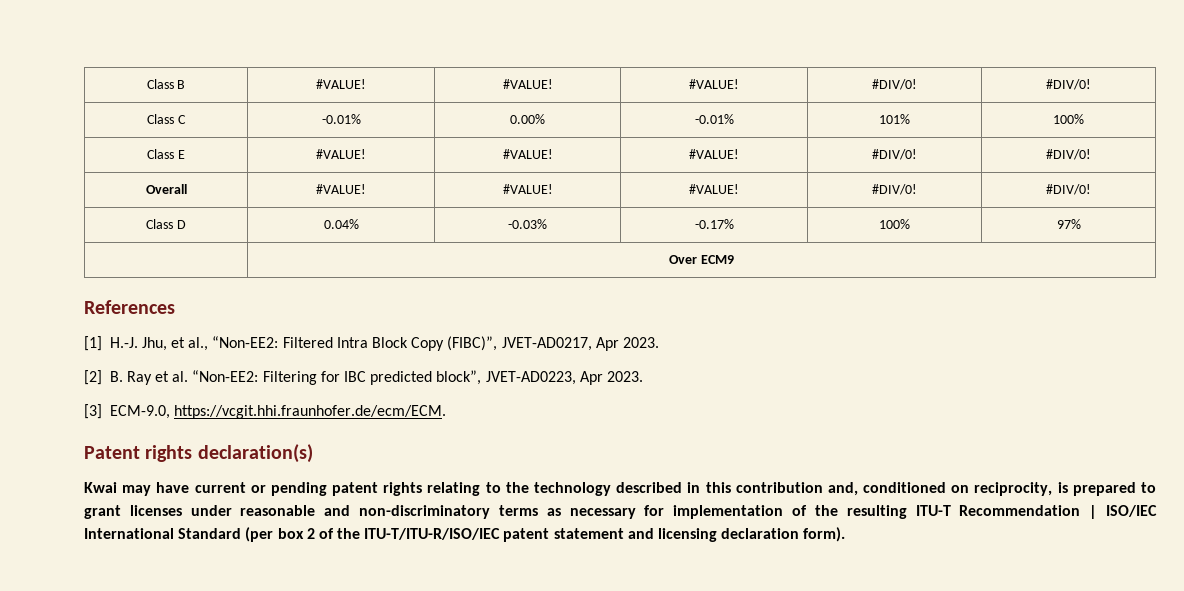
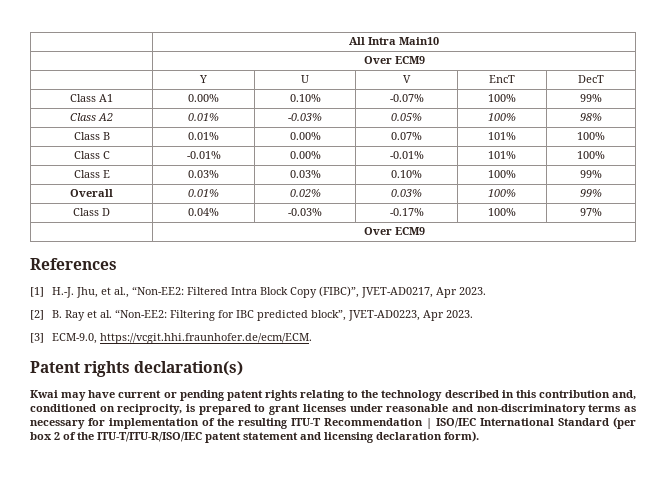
[146,79,186,89] [316,79,366,89] [502,79,553,89] [689,79,739,89] [872,79,917,90] [1046,79,1091,90] Class B | #VALUE! | #VALUE! | #VALUE! | #DIV/0! | #DIV/0! -> [349,37,439,45] [363,56,425,64] [199,75,207,83] [301,75,309,83] [403,75,411,83] [489,75,515,83] [578,75,604,83] [70,94,113,102] [188,94,219,102] [289,94,321,102] [389,94,424,102] [488,94,516,102] [580,94,602,102] [70,113,113,121] [188,113,219,121] [288,113,322,121] [391,113,422,121] [488,113,516,121] [580,113,602,121] [73,132,110,140] [188,132,219,140] [289,132,321,140] [391,132,422,140] [488,132,516,140] [577,132,605,140] | All Intra Main10 // | Over ECM9 // | Y | U | V | EncT | DecT // Class A1 | 0.00% | 0.10% | -0.07% | 100% | 99% // Class A2 | 0.01% | -0.03% | 0.05% | 100% | 98% // Class B | 0.01% | 0.00% | 0.07% | 101% | 100%
[316,149,366,159] [502,149,553,159] [689,149,739,159] [872,149,917,160] [1046,149,1091,160] [145,184,187,194] [316,184,366,194] [502,184,553,194] [689,184,739,194] [872,184,917,195] [1046,184,1091,195] #VALUE! | #VALUE! | #VALUE! | #DIV/0! | #DIV/0! // Overall | #VALUE! | #VALUE! | #VALUE! | #DIV/0! | #DIV/0! -> [188,170,219,178] [289,170,321,178] [391,170,422,178] [488,170,516,178] [580,170,602,178] [70,189,113,197] [188,189,219,197] [289,189,321,197] [391,189,422,197] [488,189,516,197] [580,189,602,197] 0.03% | 0.03% | 0.10% | 100% | 99% // Overall | 0.01% | 0.02% | 0.03% | 100% | 99%

